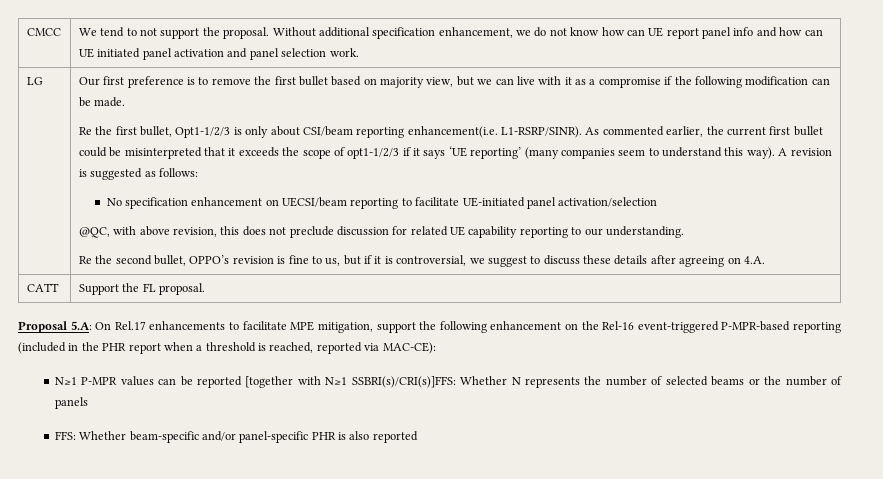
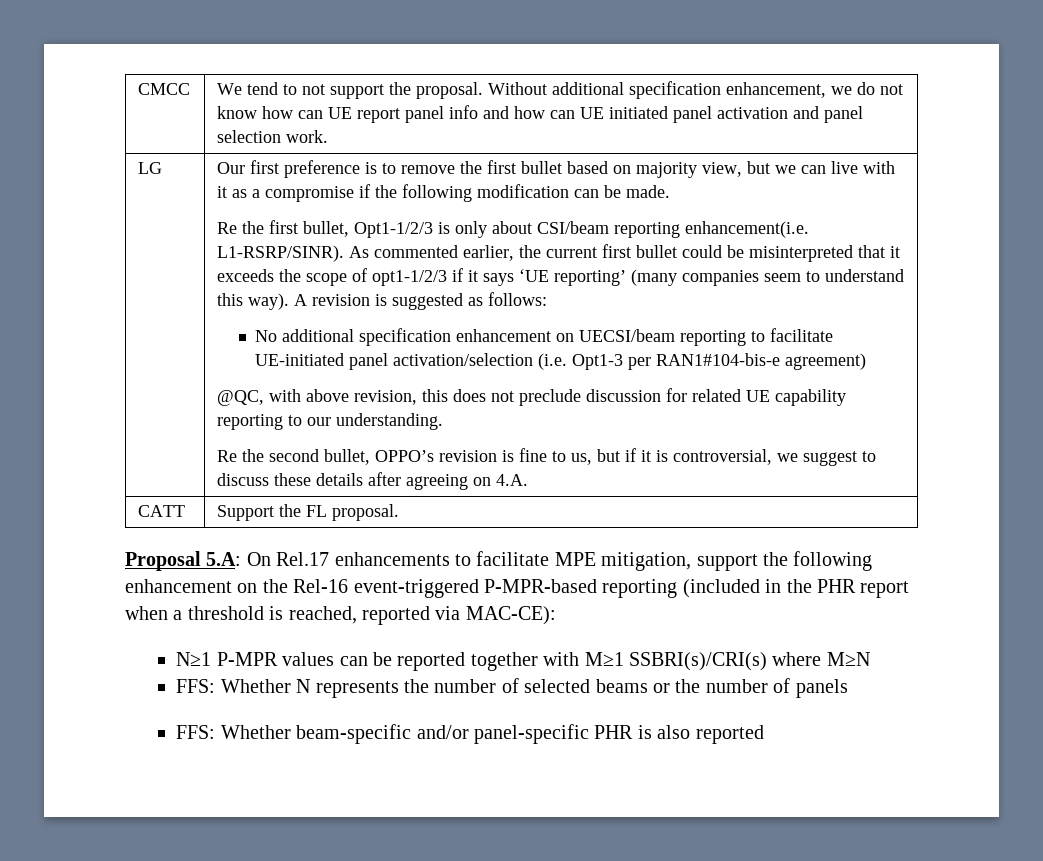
(122, 202) none -> [281,329,354,342] additional
(658, 202) none -> [537,353,866,370] (i.e. Opt1-3 per RAN1#104-bis-e agreement)
[245,376,456,388] [together with N≥1 SSBRI(s)/CRI(s)]FFS: -> [470,652,870,671] [176,679,216,693] together with M≥1 SSBRI(s)/CRI(s) where M≥N // FFS:

